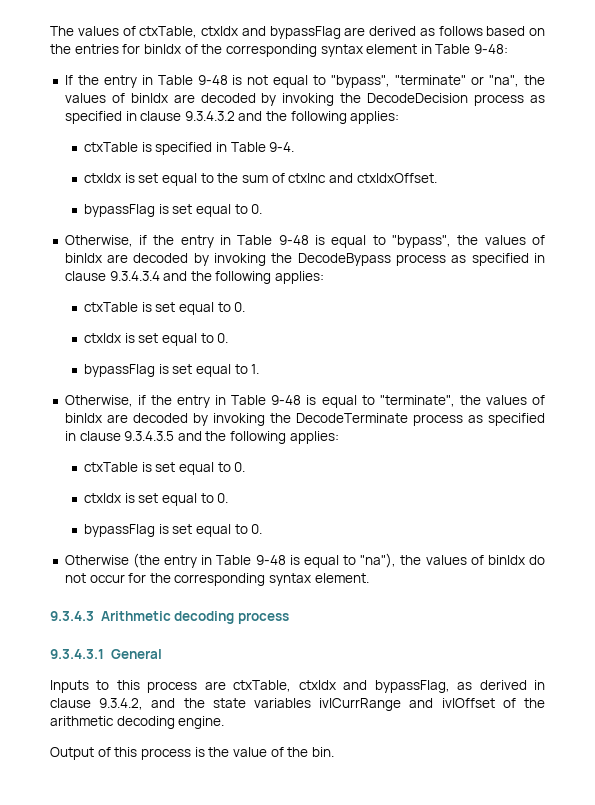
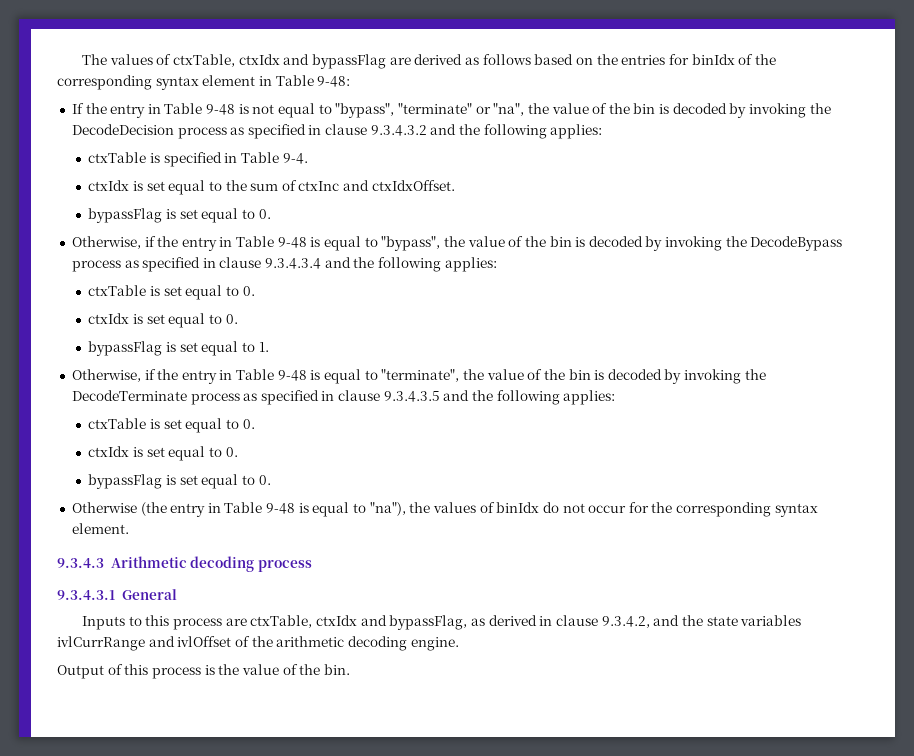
[64,93,195,103] values of binIdx are -> [551,103,670,114] value of the bin is
[484,235,545,245] [64,253,129,263] values of binIdx are -> [467,236,586,247] value of the bin is
[485,395,546,405] [64,413,128,423] values of binIdx are -> [486,369,605,380] value of the bin is

